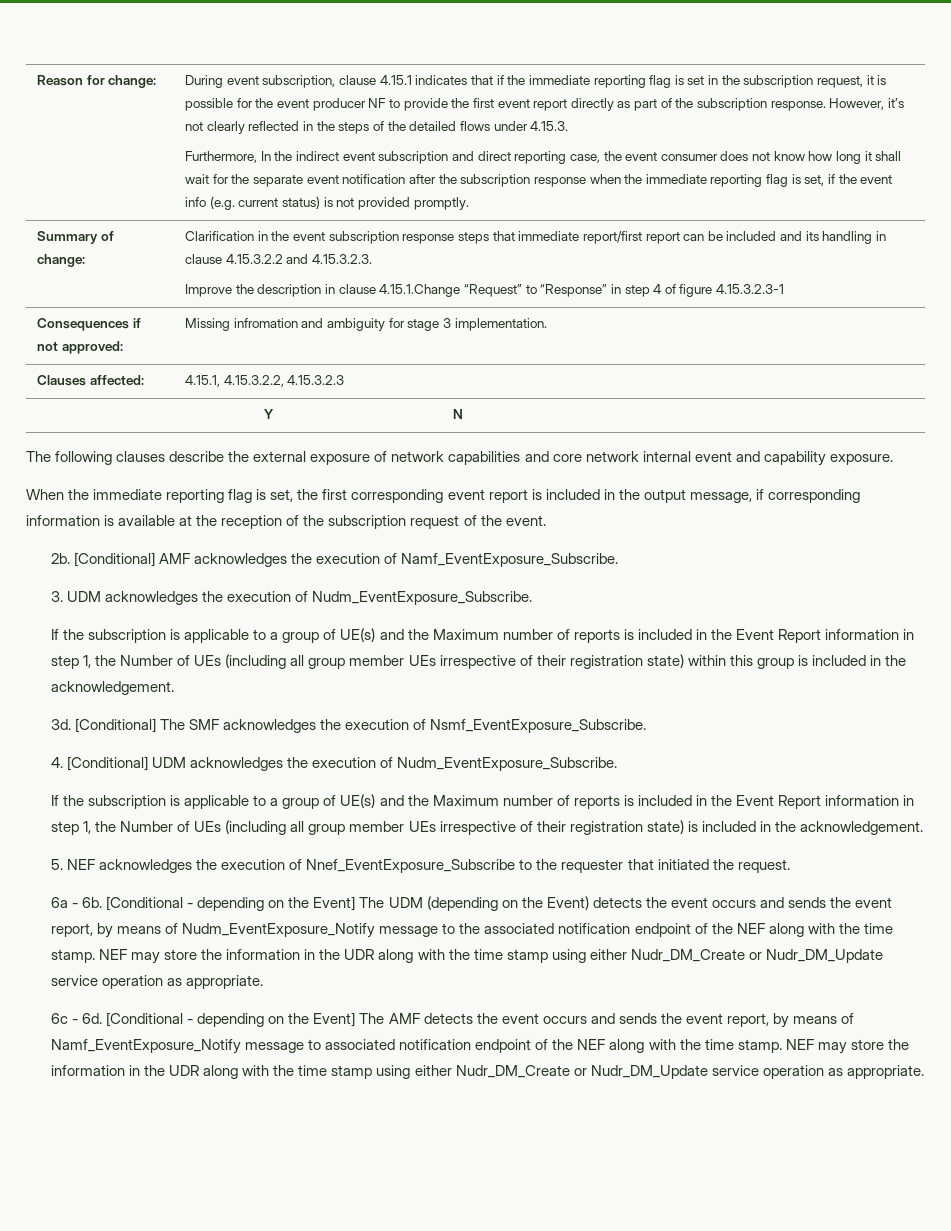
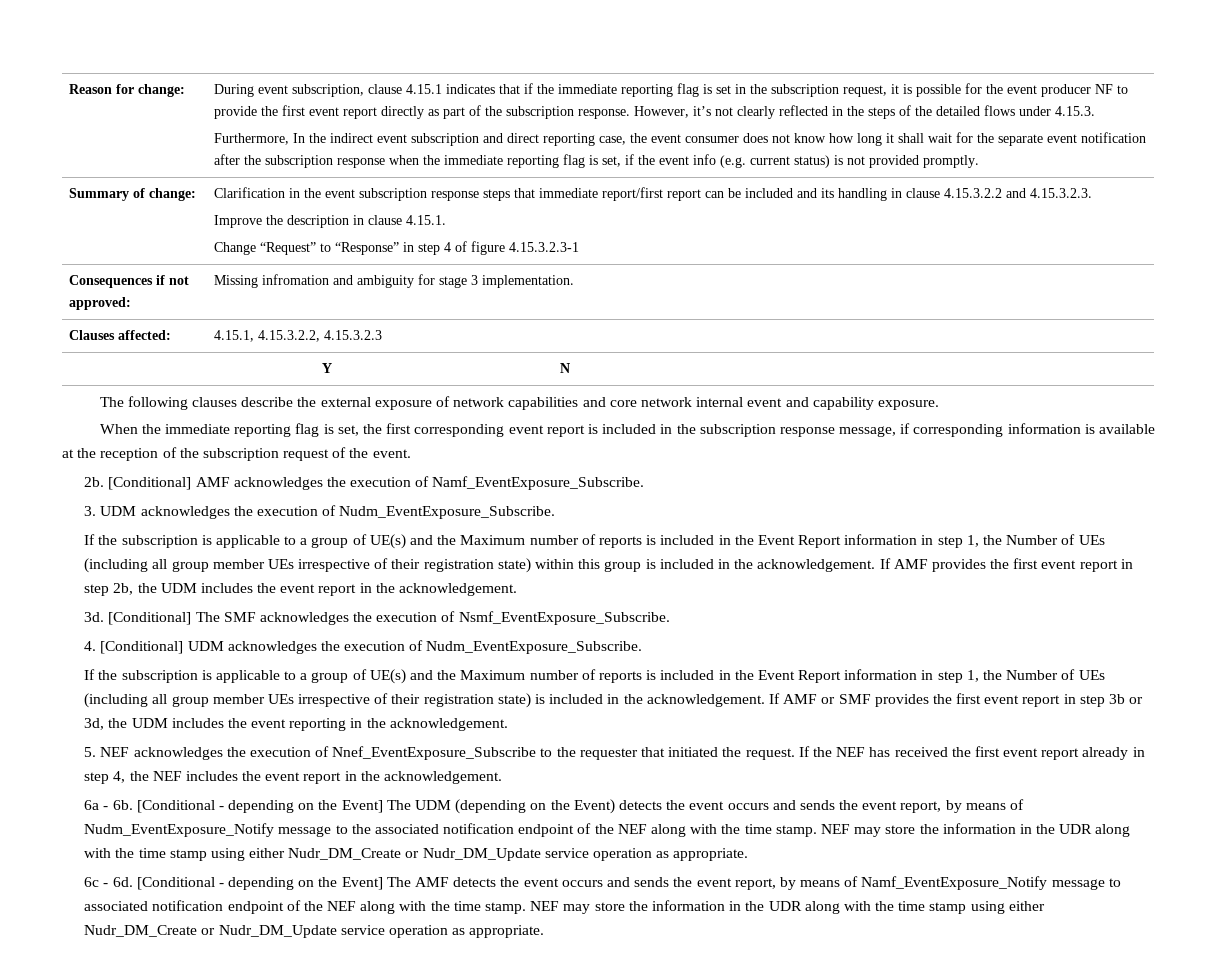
[379,284,461,297] 4.15.1.Change -> [406,215,447,225] [214,242,257,255] 4.15.1. // Change
[643,489,686,503] output -> [699,424,835,437] subscription response
(175, 688) none -> [879,558,1133,572] [84,583,518,596] If AMF provides the first event report in step 2b, the UDM includes the event report in the acknowledgement.
(924, 828) none -> [768,693,1144,707] [84,718,508,731] If AMF or SMF provides the first event report in step 3b or 3d, the UDM includes the event reporting in the acknowledgement.
(790, 866) none -> [798,746,1145,760] [84,771,503,784] If the NEF has received the first event report already in step 4, the NEF includes the event report in the acknowledgement.

